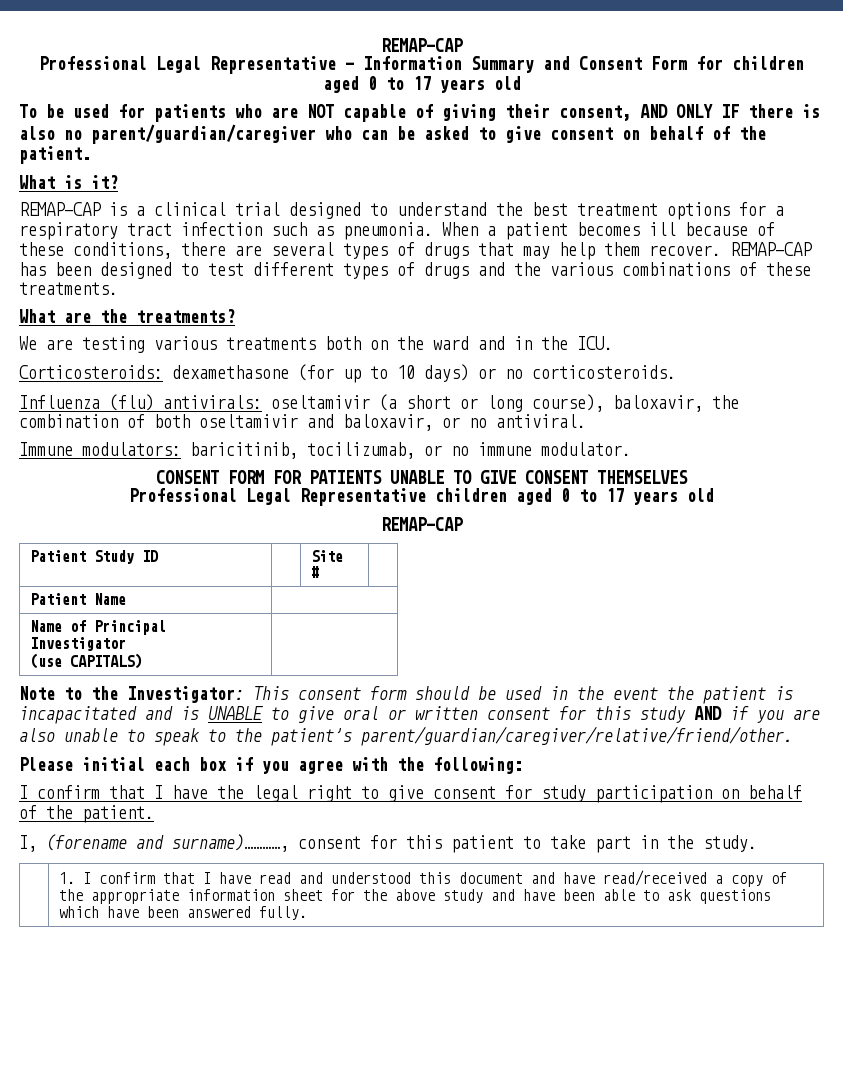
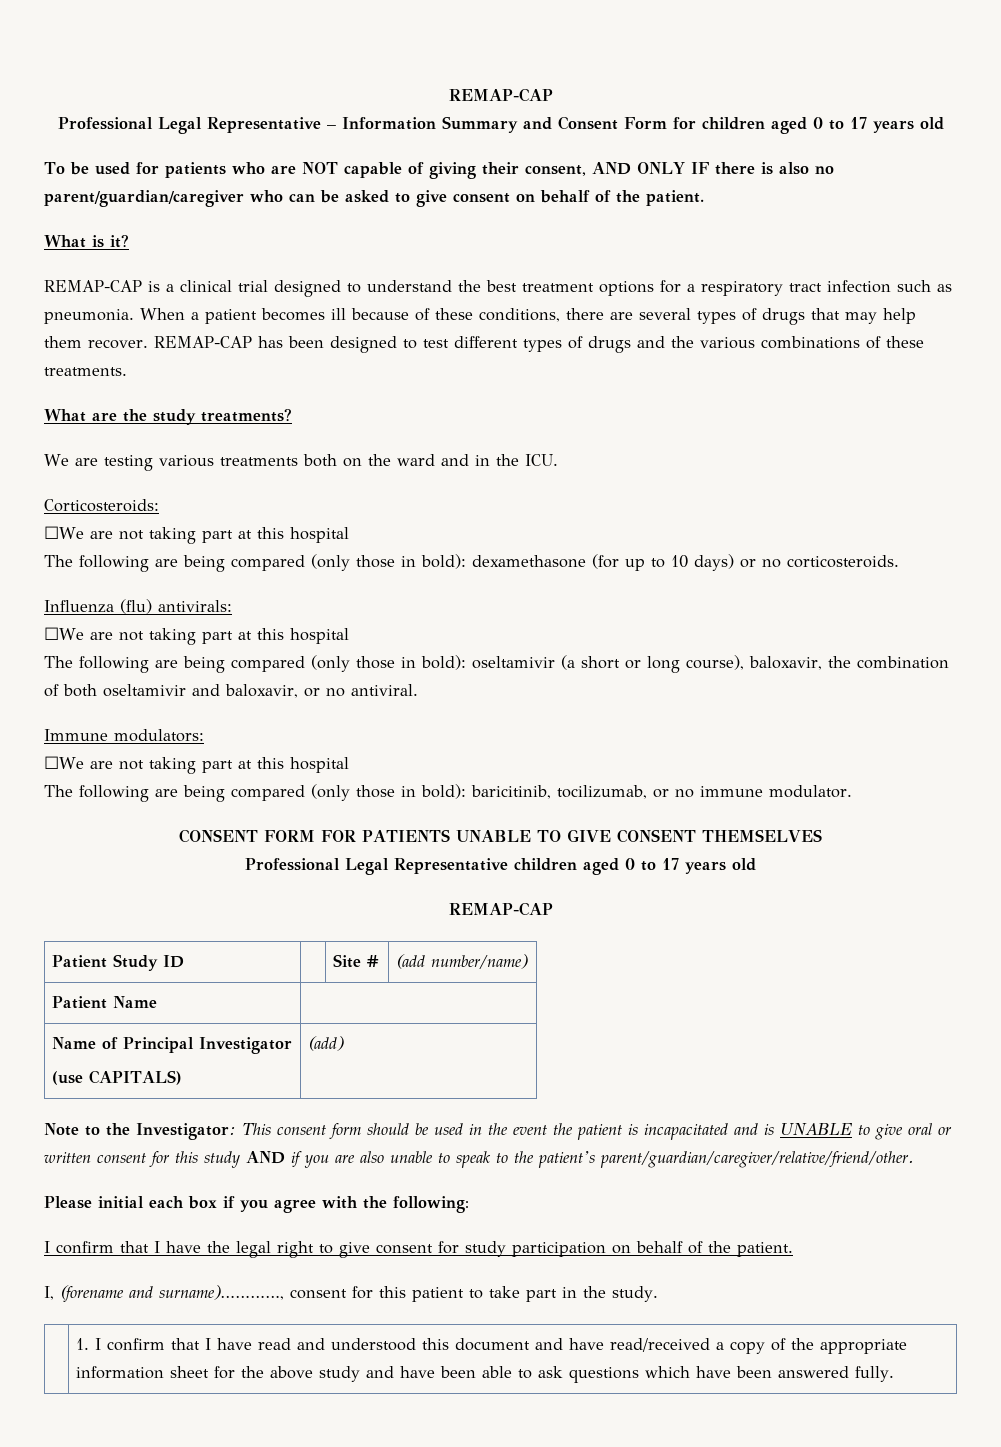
(127, 316) none -> [153,409,196,425] study
(163, 372) none -> [44,526,349,544] [44,554,466,572] // ☐We are not taking part at this hospital // The following are being compared (only those in bold):
(262, 402) none -> [44,627,349,645] [44,655,466,673] // ☐We are not taking part at this hospital // The following are being compared (only those in bold):
(181, 449) none -> [44,756,349,774] [44,784,466,802] // ☐We are not taking part at this hospital // The following are being compared (only those in bold):
(320, 572) none -> [396,954,529,969] (add number/name)
(143, 661) none -> [308,1036,345,1051] (add)

